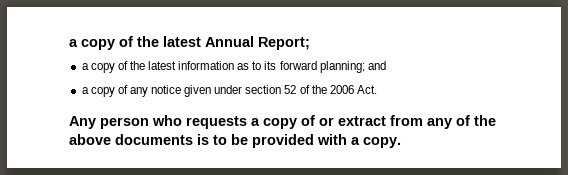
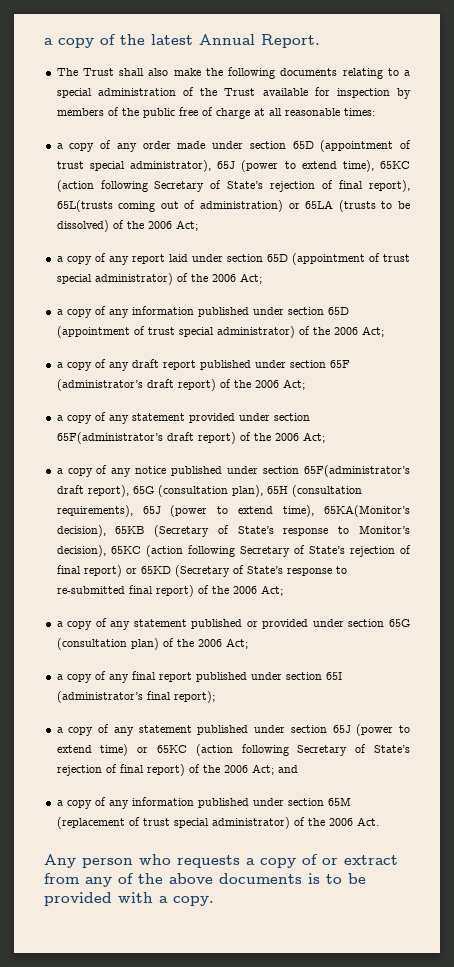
[258,37,310,50] [81,61,365,73] Report; // a copy of the latest information as to its forward planning; -> [261,34,320,48] [56,67,411,79] [56,87,411,99] [56,107,375,119] [56,140,412,152] [56,160,410,172] [56,180,410,192] [56,200,410,212] [56,220,198,232] [56,253,411,265] [56,273,262,285] [56,306,349,318] [56,326,384,338] [56,359,350,371] [56,379,305,391] [56,412,310,424] [56,432,325,444] [56,465,410,477] [56,485,362,497] [56,505,410,517] [56,525,410,537] [56,545,411,557] [56,565,347,577] [56,585,283,597] [56,618,411,630] [56,638,248,650] [56,671,342,683] [56,691,215,703] [56,724,411,736] [56,744,410,756] [56,764,274,776] Report. // The Trust shall also make the following documents relating to a special administration of the Trust available for inspection by members of the public free of charge at all reasonable times: // a copy of any order made under section 65D (appointment of trust special administrator), 65J (power to extend time), 65KC (action following Secretary of State’s rejection of final report), 65L(trusts coming out of administration) or 65LA (trusts to be dissolved) of the 2006 Act; // a copy of any report laid under section 65D (appointment of trust special administrator) of the 2006 Act; // a copy of any information published under section 65D (appointment of trust special administrator) of the 2006 Act; // a copy of any draft report published under section 65F (administrator’s draft report) of the 2006 Act; // a copy of any statement provided under section 65F(administrator’s draft report) of the 2006 Act; // a copy of any notice published under section 65F(administrator’s draft report), 65G (consultation plan), 65H (consultation requirements), 65J (power to extend time), 65KA(Monitor’s decision), 65KB (Secretary of State’s response to Monitor’s decision), 65KC (action following Secretary of State’s rejection of final report) or 65KD (Secretary of State’s response to re-submitted final report) of the 2006 Act; // a copy of any statement published or provided under section 65G (consultation plan) of the 2006 Act; // a copy of any final report published under section 65I (administrator’s final report); // a copy of any statement published under section 65J (power to extend time) or 65KC (action following Secretary of State’s rejection of final report) of the 2006 Act;
[151,85,297,97] notice given under section 52 -> [131,797,351,808] [56,817,290,829] information published under section 65M (replacement of trust special administrator)

